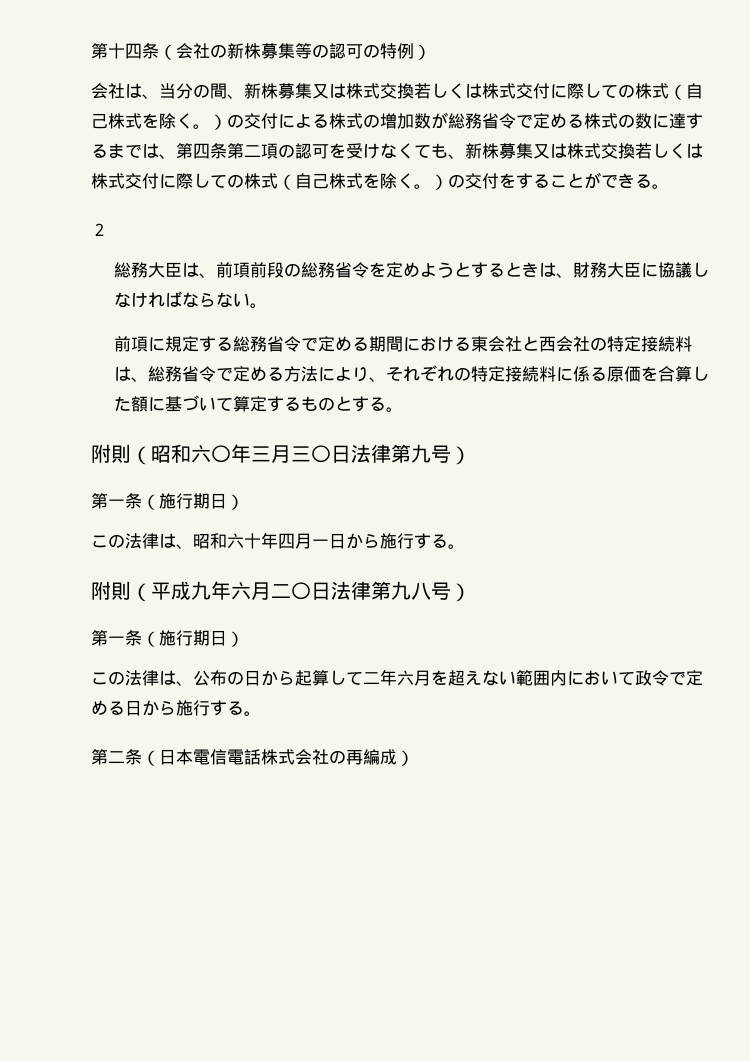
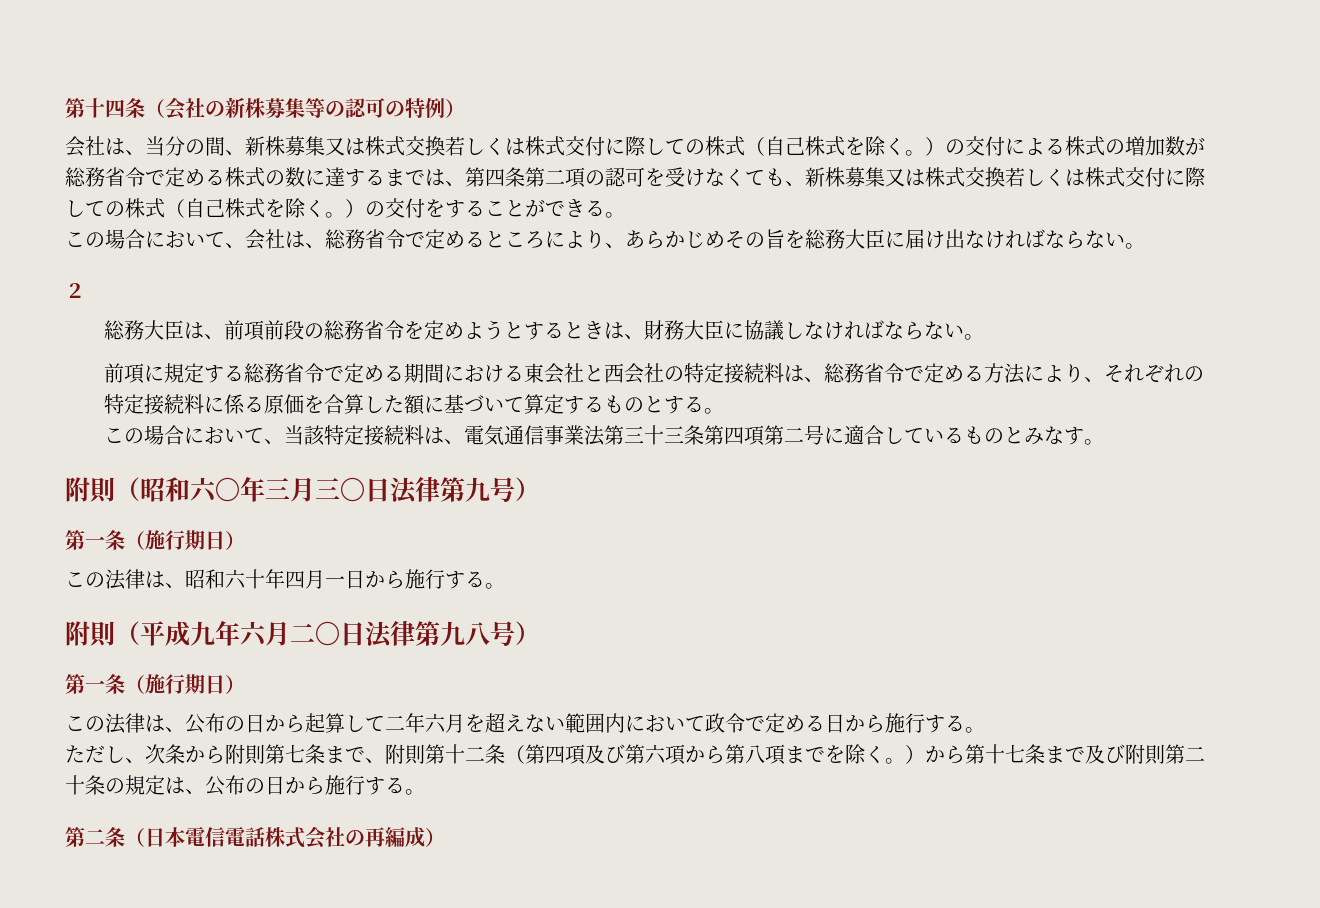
(669, 186) none -> [65,229,1145,250] // この場合において、会社は、総務省令で定めるところにより、あらかじめその旨を総務大臣に届け出なければならない。
(403, 409) none -> [104,425,1105,446] // この場合において、当該特定接続料は、電気通信事業法第三十三条第四項第二号に適合しているものとみなす。
(261, 713) none -> [65,744,1205,765] [65,775,425,796] // ただし、次条から附則第七条まで、附則第十二条（第四項及び第六項から第八項までを除く。）から第十七条まで及び附則第二十条の規定は、公布の日から施行する。

